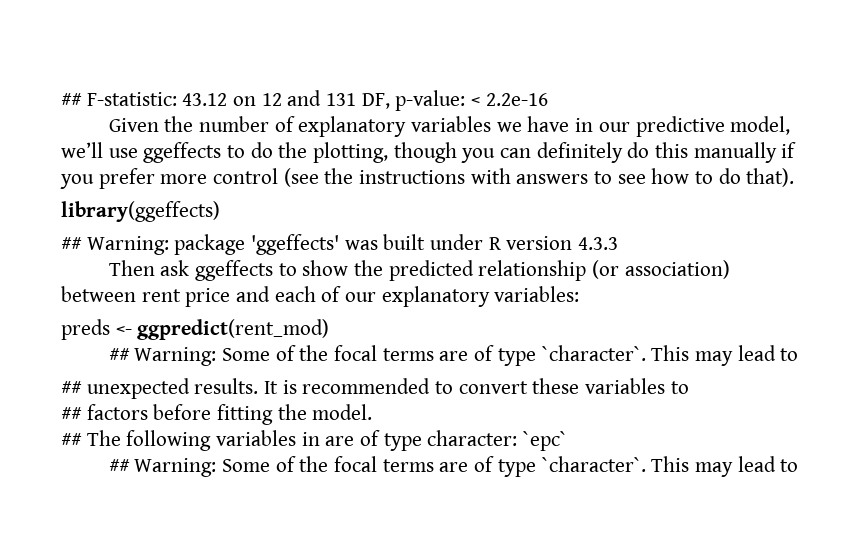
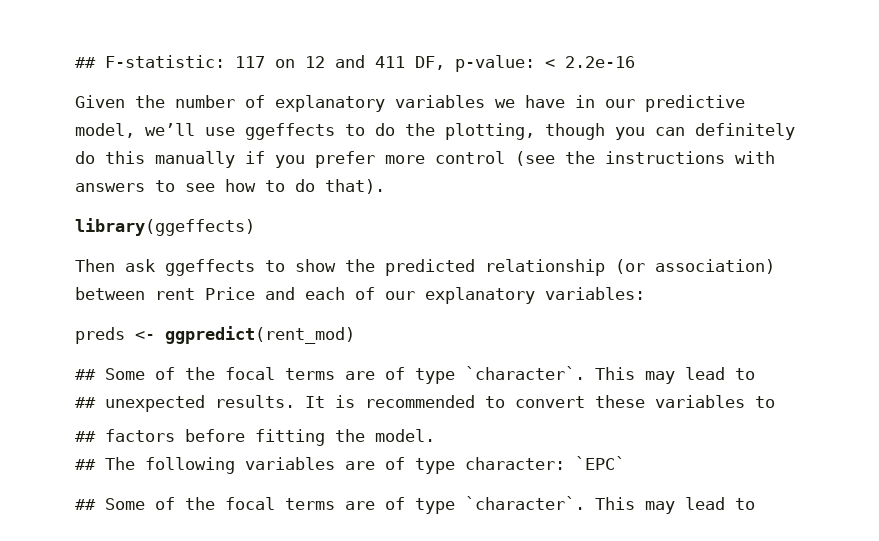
[182,93,228,106] 43.12 -> [235,56,265,68] 117
[326,93,357,106] 131 -> [375,56,405,68] 411
[61,234,619,255] // ## Warning: package 'ggeffects' was built under R version 4.3.3 -> (255, 227) none
[185,288,231,307] price -> [205,287,255,300] Price
[134,347,217,366] Warning: -> (96, 374) none
[301,432,320,446] in -> (335, 463) none
[523,431,568,451] [108,458,217,477] `epc` // ## Warning: -> [575,456,625,470] [75,499,96,510] `EPC` // ##

